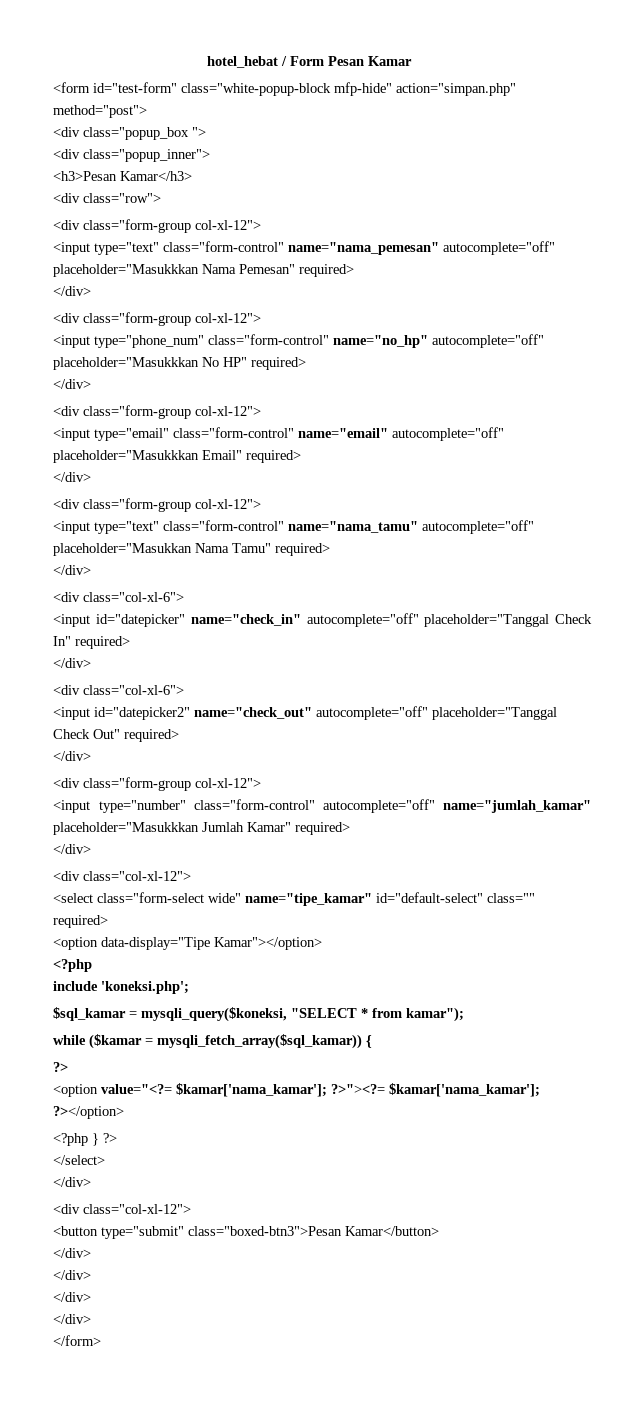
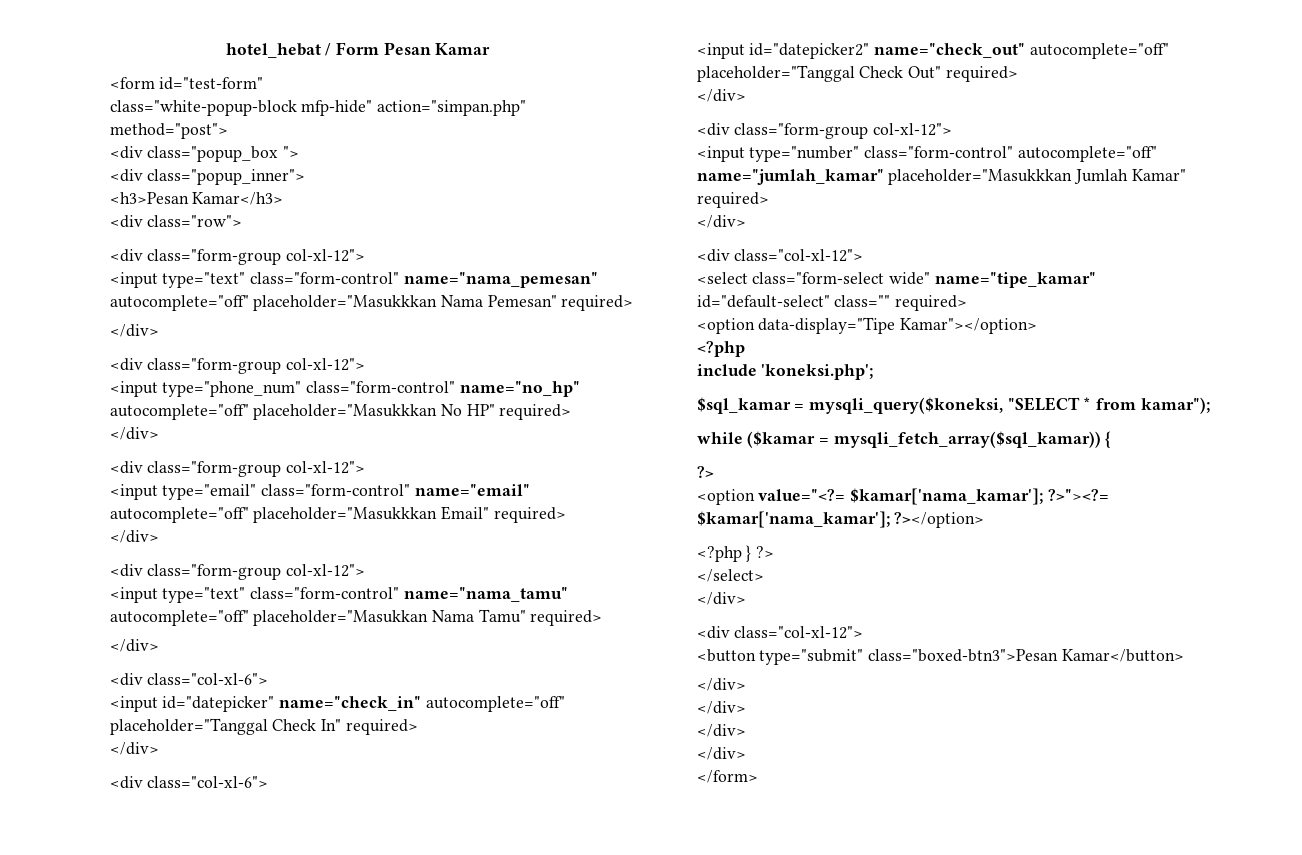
(178, 87) none -> (264, 83) //

